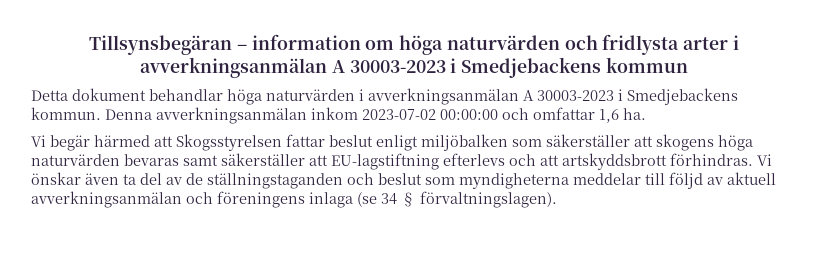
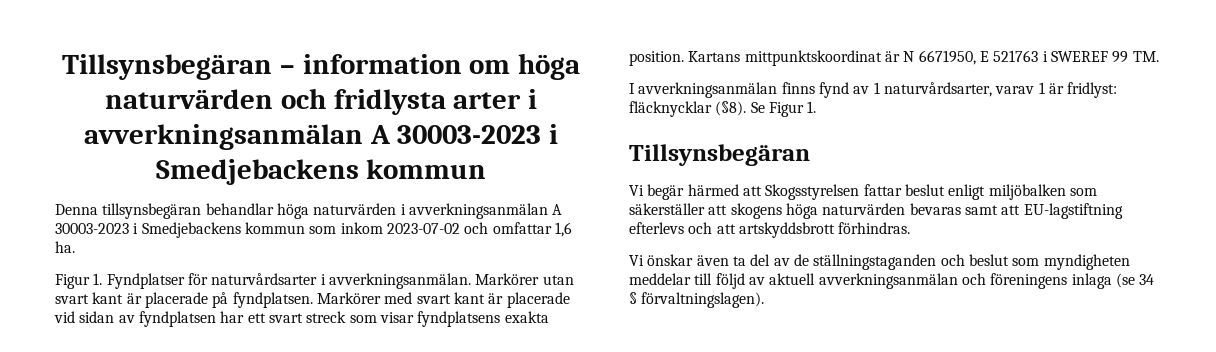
[31,88,146,101] Detta dokument -> [55,203,202,219] Denna tillsynsbegäran
[31,107,307,124] kommun. Denna avverkningsanmälan -> [244,222,337,234] kommun som
[440,109,498,120] 00:00:00 -> (460, 228) none
(646, 114) none -> [55,273,574,289] [55,292,570,308] [54,311,549,327] [629,50,1159,66] [629,82,1118,98] [629,101,817,117] [629,144,810,166] // Figur 1. Fyndplatser för naturvårdsarter i avverkningsanmälan. Markörer utan svart kant är placerade på fyndplatsen. Markörer med svart kant är placerade vid sidan av fyndplatsen har ett svart streck som visar fyndplatsens exakta position. Kartans mittpunktskoordinat är N 6671950, E 521763 i SWEREF 99 TM. // I avverkningsanmälan finns fynd av 1 naturvårdsarter, varav 1 är fridlyst: fläcknycklar (§8). Se Figur 1. // Tillsynsbegäran
[221,153,305,166] säkerställer -> (998, 210) none
(753, 159) none -> (911, 228) //
[459,173,569,189] myndigheterna -> [1043,254,1130,270] myndigheten

